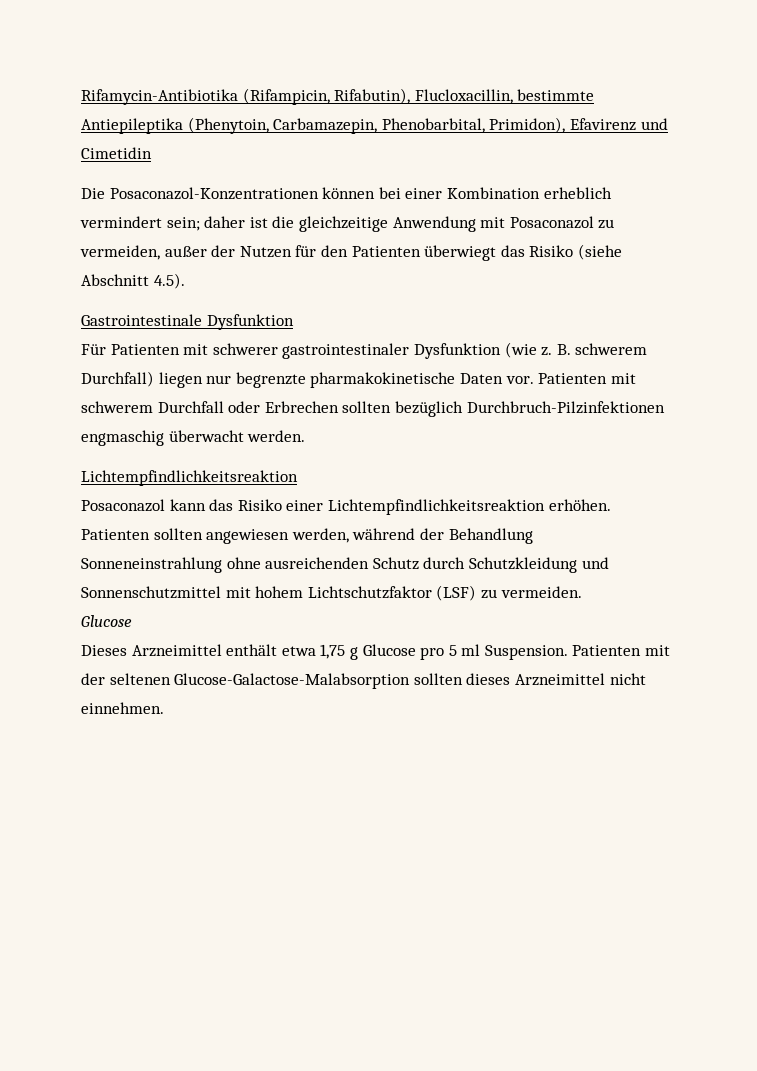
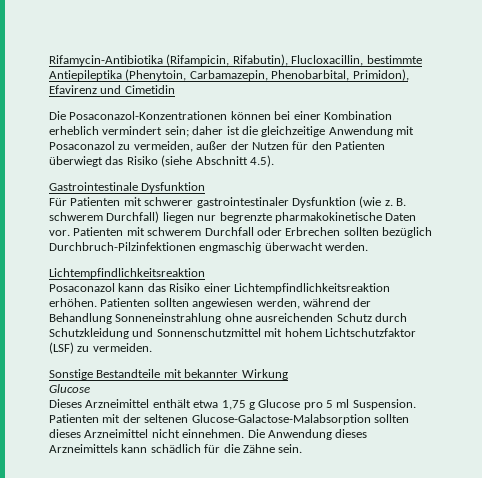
(582, 592) none -> [49,369,288,380] // Sonstige Bestandteile mit bekannter Wirkung
(164, 708) none -> [247,429,368,440] [49,444,303,453] Die Anwendung dieses Arzneimittels kann schädlich für die Zähne sein.

